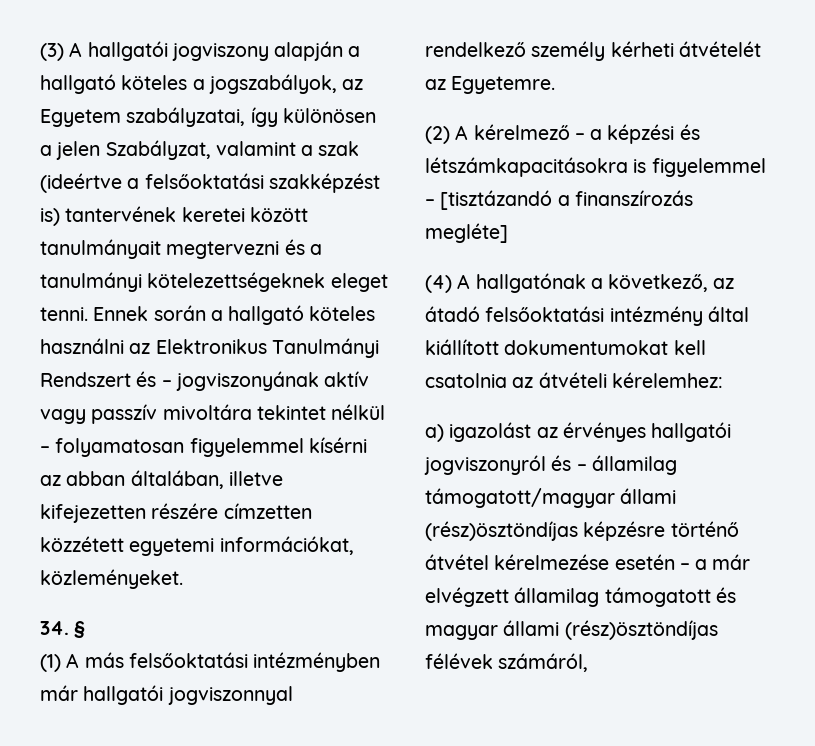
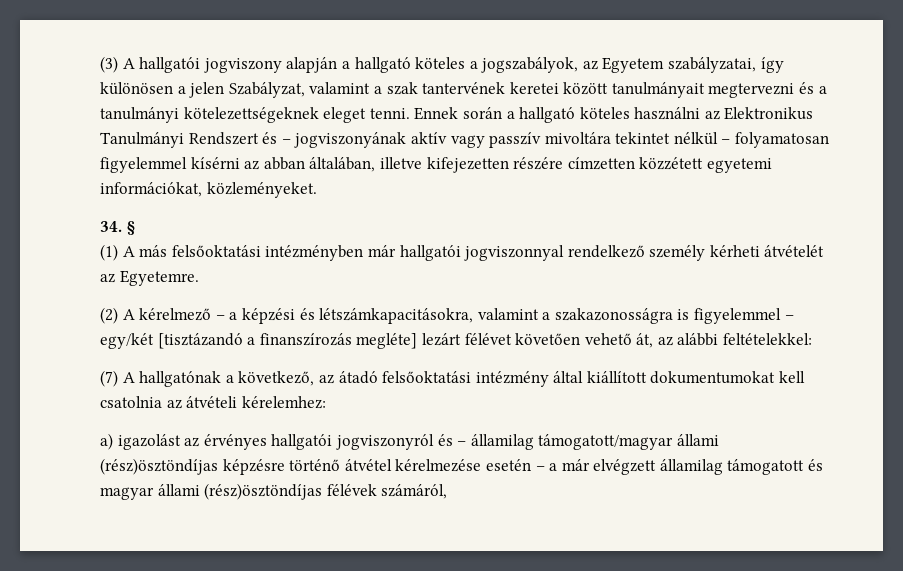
[40,173,380,193] [40,208,60,226] (ideértve a felsőoktatási szakképzést is) -> (418, 88) none
[425,157,628,177] létszámkapacitásokra -> [319,308,673,324] létszámkapacitásokra, valamint a szakazonosságra
(435, 202) none -> [100,333,154,349] egy/két
[425,275,452,293] // (4) -> [421,333,813,348] [100,370,118,387] lezárt félévet követően vehető át, az alábbi feltételekkel: // (7)

